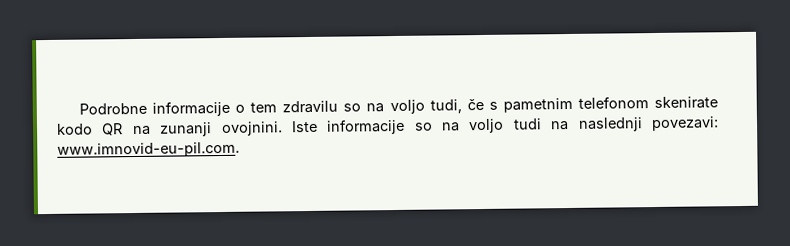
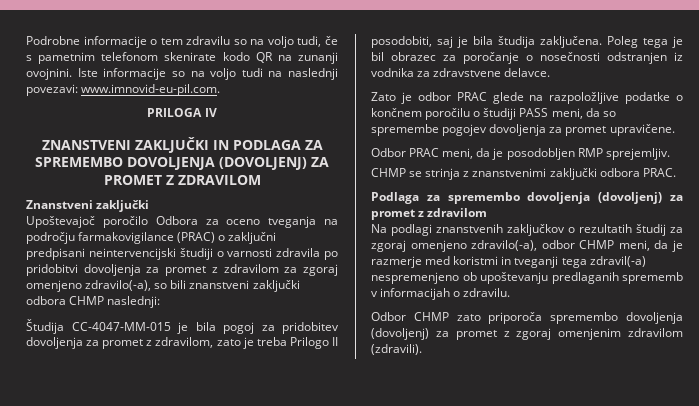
(240, 149) none -> [147,108,217,117] [41,137,323,153] [35,157,329,170] [103,175,261,185] [26,200,150,212] [26,216,338,228] [26,232,277,244] [26,248,339,260] [26,264,339,276] [26,280,300,292] [26,296,161,308] [26,319,339,334] [26,337,338,349] [371,36,683,48] [371,52,683,64] [371,68,551,77] [371,92,683,104] [371,108,616,120] [371,124,675,136] [371,148,670,160] [371,168,676,180] [371,192,683,204] [371,208,488,220] [371,224,683,236] [371,240,683,252] [371,256,646,268] [371,272,683,284] [371,288,511,300] [371,312,683,324] [371,328,683,340] [371,344,422,355] // PRILOGA IV // ZNANSTVENI ZAKLJUČKI IN PODLAGA ZA SPREMEMBO DOVOLJENJA (DOVOLJENJ) ZA PROMET Z ZDRAVILOM // Znanstveni zaključki // Upoštevajoč poročilo Odbora za oceno tveganja na področju farmakovigilance (PRAC) o zaključni predpisani neintervencijski študiji o varnosti zdravila po pridobitvi dovoljenja za promet z zdravilom za zgoraj omenjeno zdravilo(-a), so bili znanstveni zaključki odbora CHMP naslednji: // Študija CC-4047-MM-015 je bila pogoj za pridobitev dovoljenja za promet z zdravilom, zato je treba Prilogo II posodobiti, saj je bila študija zaključena. Poleg tega je bil obrazec za poročanje o nosečnosti odstranjen iz vodnika za zdravstvene delavce. // Zato je odbor PRAC glede na razpoložljive podatke o končnem poročilu o študiji PASS meni, da so spremembe pogojev dovoljenja za promet upravičene. // Odbor PRAC meni, da je posodobljen RMP sprejemljiv. // CHMP se strinja z znanstvenimi zaključki odbora PRAC. // Podlaga za spremembo dovoljenja (dovoljenj) za promet z zdravilom // Na podlagi znanstvenih zaključkov o rezultatih študij za zgoraj omenjeno zdravilo(-a), odbor CHMP meni, da je razmerje med koristmi in tveganji tega zdravil(-a) nespremenjeno ob upoštevanju predlaganih sprememb v informacijah o zdravilu. // Odbor CHMP zato priporoča spremembo dovoljenja (dovoljenj) za promet z zgoraj omenjenim zdravilom (zdravili).

